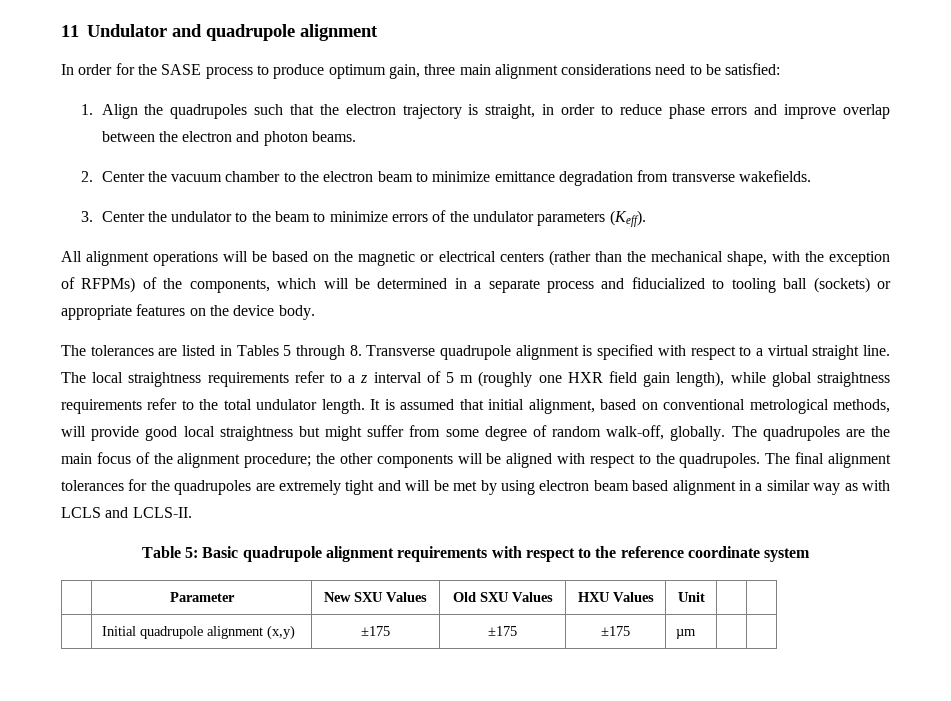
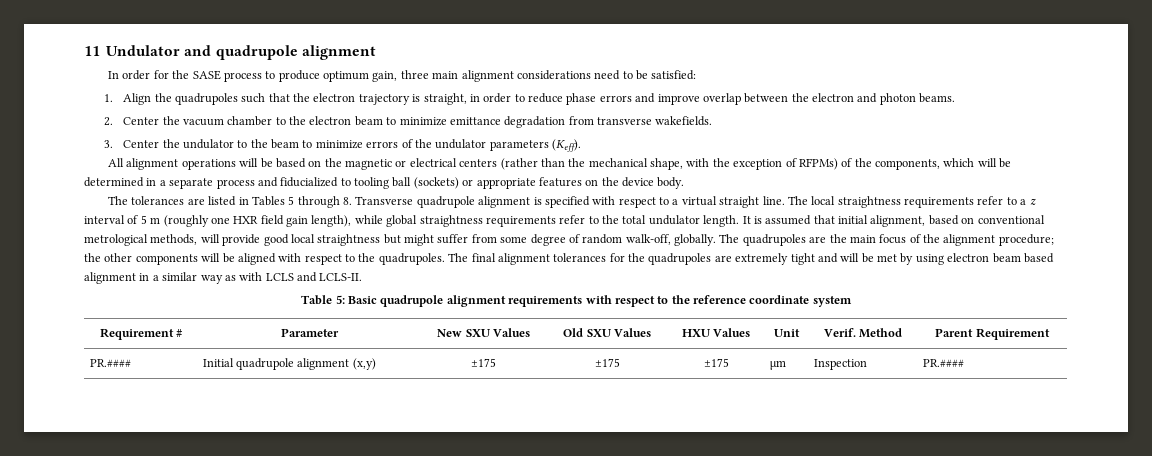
(811, 555) none -> [99,328,184,340] Requirement #
(705, 597) | // -> [823,328,903,338] [935,328,1050,340] [89,359,131,367] Verif. Method | Parent Requirement // PR.####
(697, 634) | -> [813,359,867,370] [922,359,964,367] Inspection | PR.####

